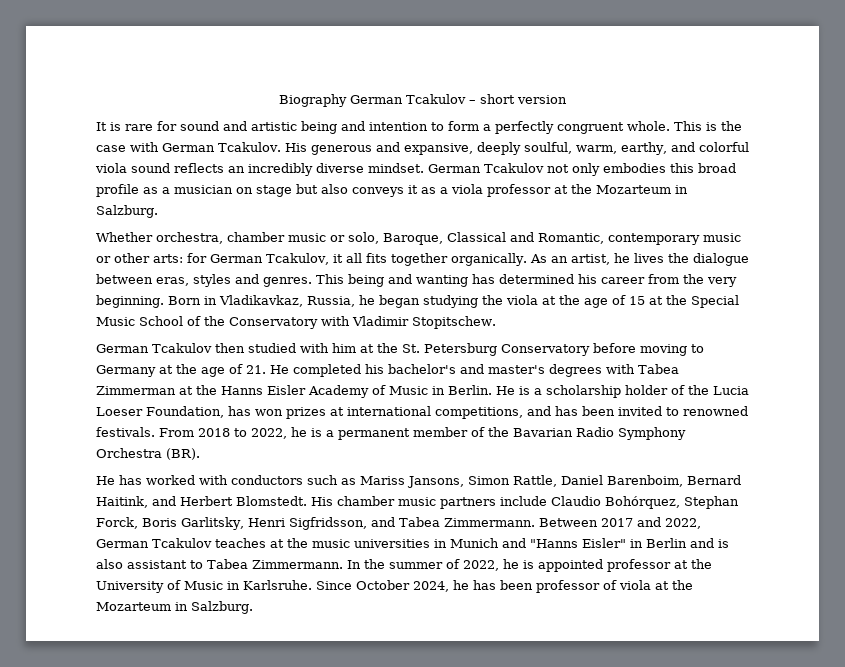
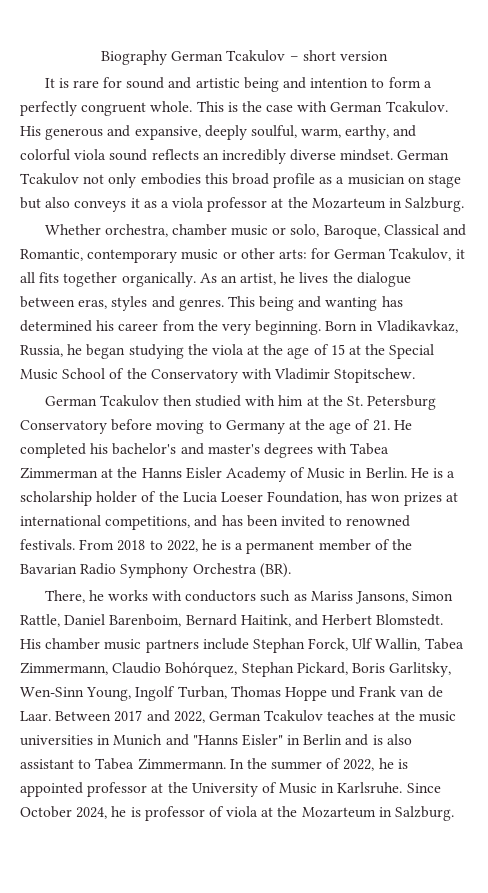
[96,475,195,485] He has worked -> [44,590,148,603] There, he works
(547, 501) none -> [252,638,464,653] [20,662,108,675] Stephan Forck, Ulf Wallin, Tabea Zimmermann,
[96,517,138,529] Forck, -> [296,662,348,675] Pickard,
[247,517,535,530] Henri Sigfridsson, and Tabea Zimmermann. -> [20,686,443,701] [20,711,51,721] Wen-Sinn Young, Ingolf Turban, Thomas Hoppe und Frank van de Laar.
[473,580,533,590] has been -> [130,807,141,817] is

